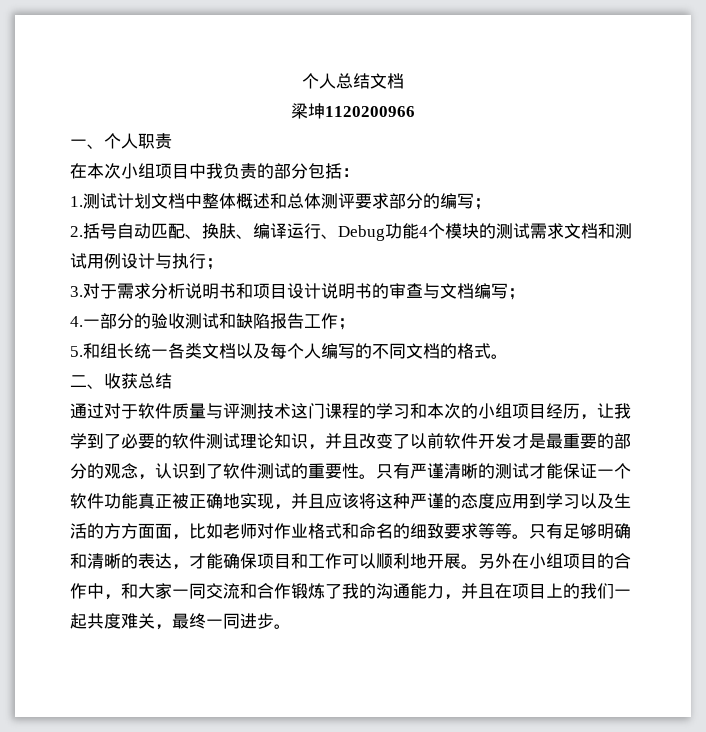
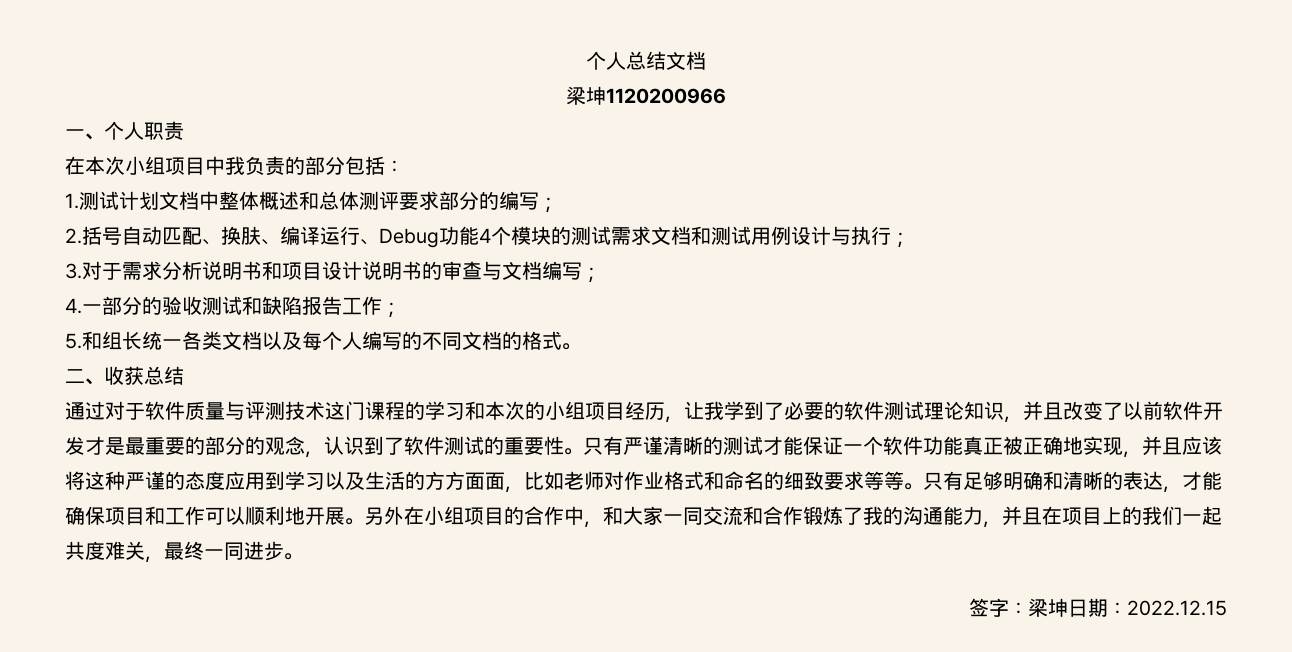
(291, 626) none -> [969,598,1227,617] // 签字：梁坤日期：2022.12.15

